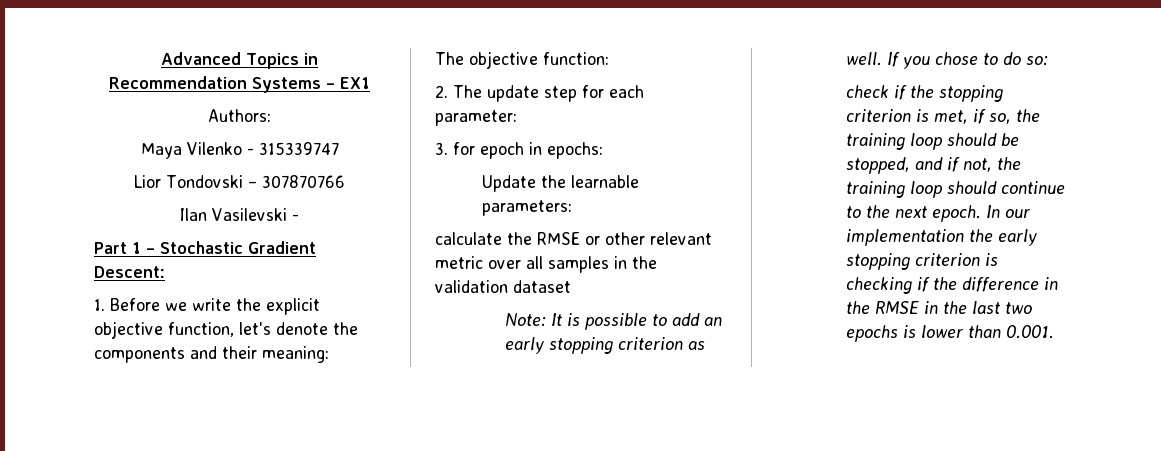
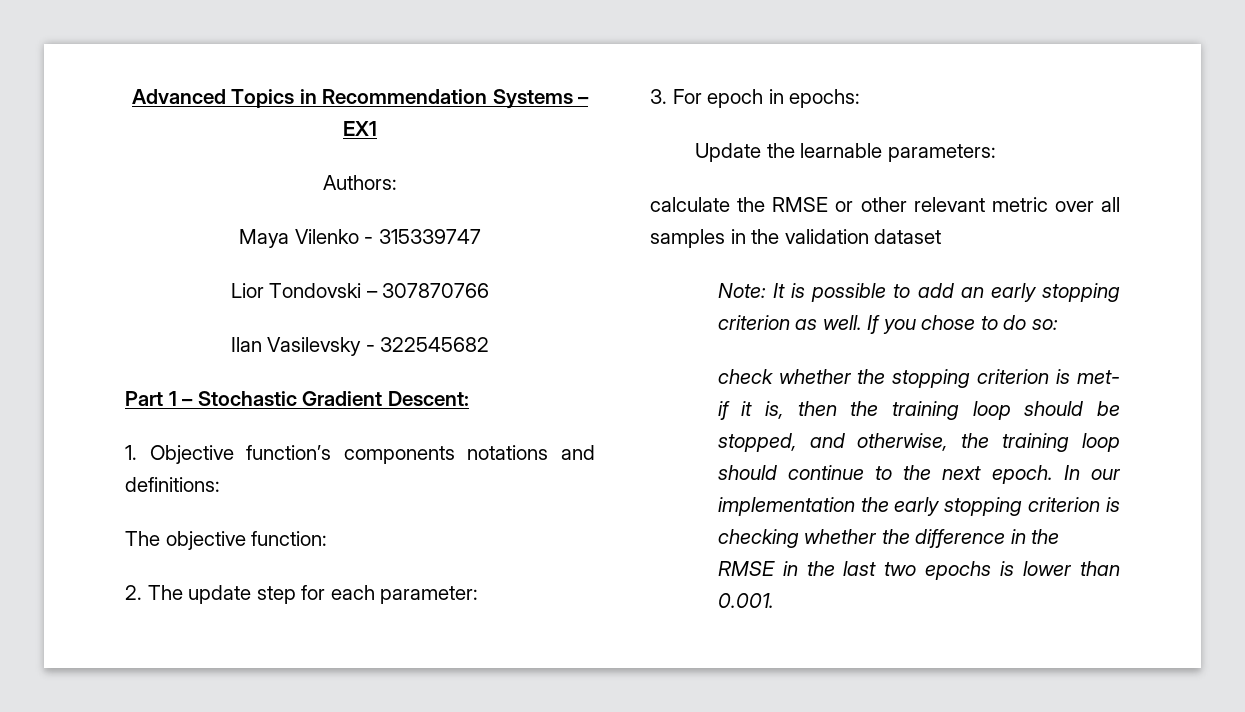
[212,208,299,221] Vasilevski - -> [267,337,490,356] Vasilevsky - 322545682
[110,298,320,315] [94,321,358,339] [94,346,329,363] Before we write the explicit objective function, let's denote the components and their meaning: -> [149,445,595,464] [125,477,220,492] Objective function’s components notations and definitions:
[453,142,475,155] for -> [672,89,702,104] For
[894,85,908,100] if -> [778,369,852,384] whether
[934,109,1012,124] met, if so, -> [1077,370,1120,384] [717,401,837,420] met- if it is, then
[947,157,993,172] if not, -> [857,433,949,451] otherwise,
[917,277,931,292] if -> [804,529,878,544] whether

